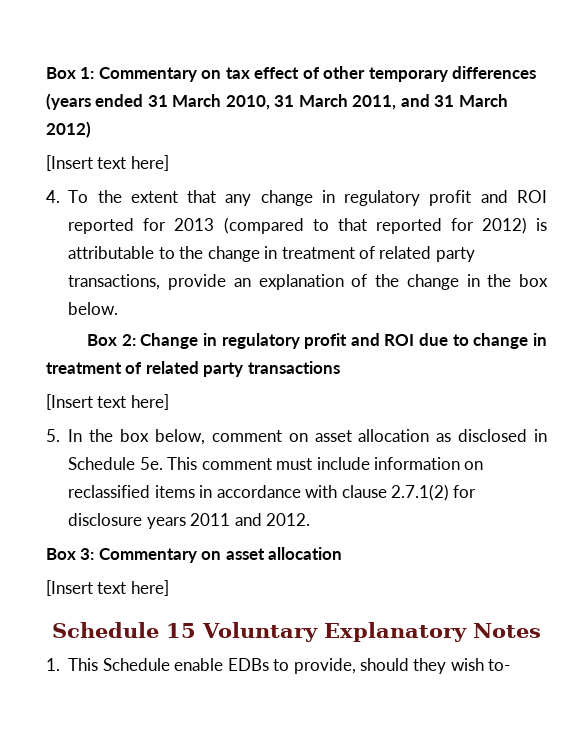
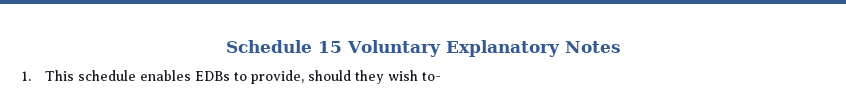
[46,66,537,82] [46,93,508,110] [46,121,91,138] [46,155,169,171] [46,190,547,206] [68,217,547,234] [68,246,475,262] [68,274,548,290] [68,302,119,315] [87,333,548,349] [46,361,340,377] [46,394,169,410] [46,429,547,445] [68,457,484,470] [68,484,477,501] [68,513,311,529] [46,547,343,563] [46,580,169,596] Box 1: Commentary on tax effect of other temporary differences (years ended 31 March 2010, 31 March 2011, and 31 March 2012) // [Insert text here] // 4. To the extent that any change in regulatory profit and ROI reported for 2013 (compared to that reported for 2012) is attributable to the change in treatment of related party transactions, provide an explanation of the change in the box below. // Box 2: Change in regulatory profit and ROI due to change in treatment of related party transactions // [Insert text here] // 5. In the box below, comment on asset allocation as disclosed in Schedule 5e. This comment must include information on reclassified items in accordance with clause 2.7.1(2) for disclosure years 2011 and 2012. // Box 3: Commentary on asset allocation // [Insert text here] // -> (225, 46) none
[102,658,224,671] Schedule enable -> [77,70,191,81] schedule enables

